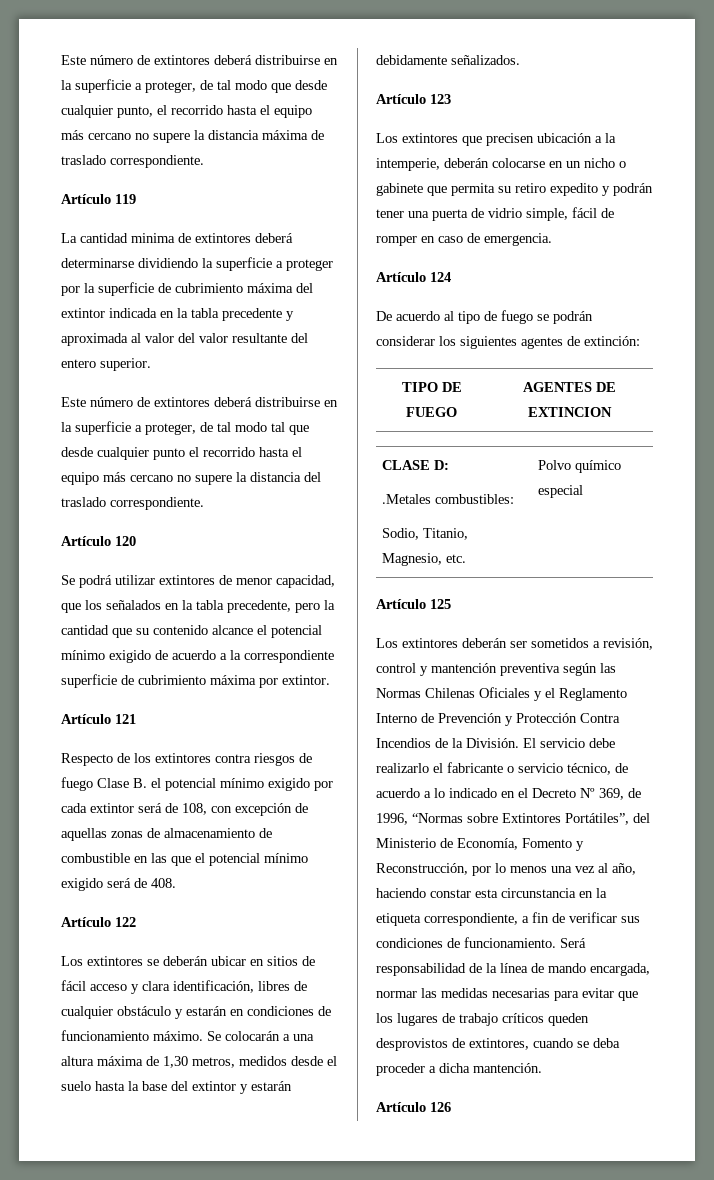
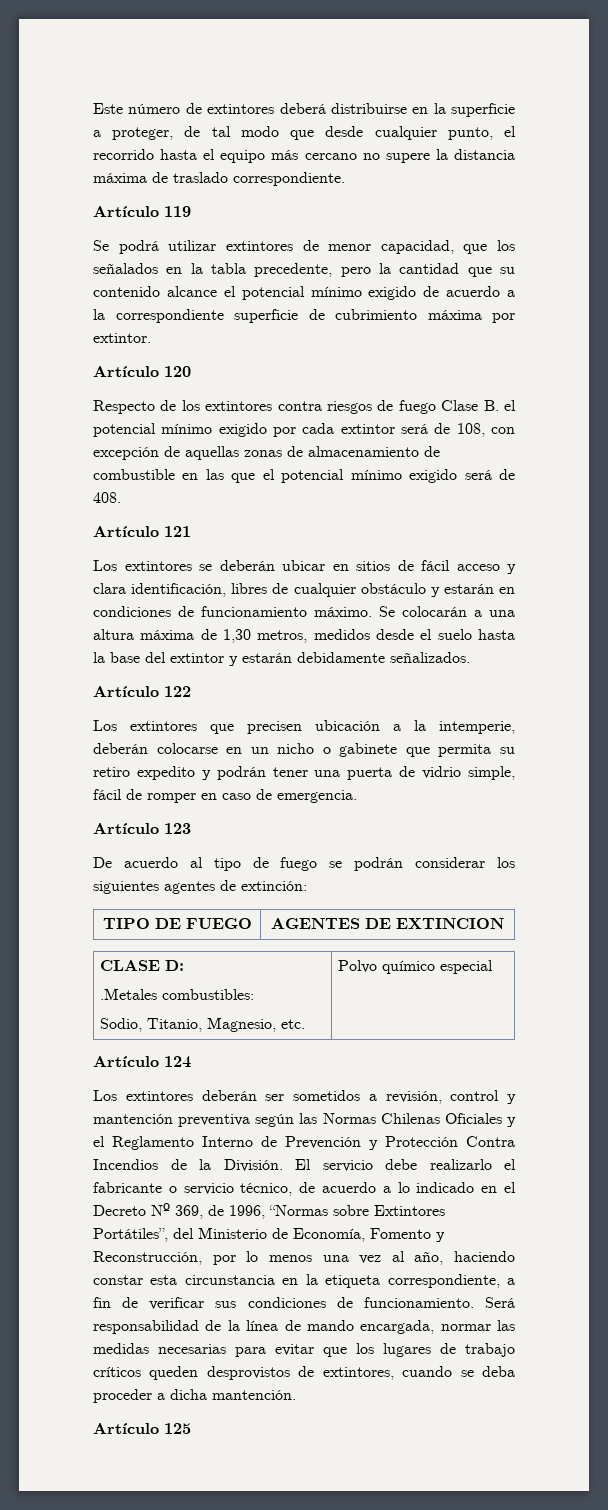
[61,233,293,243] [61,257,333,271] [61,282,313,296] [61,308,294,321] [61,333,308,346] [61,358,151,371] [61,397,338,407] [61,421,309,435] [61,447,302,460] [61,472,321,485] [61,497,204,510] [61,536,136,546] // La cantidad minima de extintores deberá determinarse dividiendo la superficie a proteger por la superficie de cubrimiento máxima del extintor indicada en la tabla precedente y aproximada al valor del valor resultante del entero superior. // Este número de extintores deberá distribuirse en la superficie a proteger, de tal modo tal que desde cualquier punto el recorrido hasta el equipo más cercano no supere la distancia del traslado correspondiente. // Artículo 120 -> (191, 211) none
[115,714,136,724] 121 -> [164,366,191,377] 120
[115,917,136,927] 122 -> [164,526,191,537] 121
[430,94,451,104] 123 -> [164,686,191,697] 122
[430,272,451,282] 124 -> [164,823,191,834] 123
[430,599,451,609] 125 -> [164,1056,191,1068] 124
[430,1102,451,1112] 126 -> [164,1423,191,1434] 125

